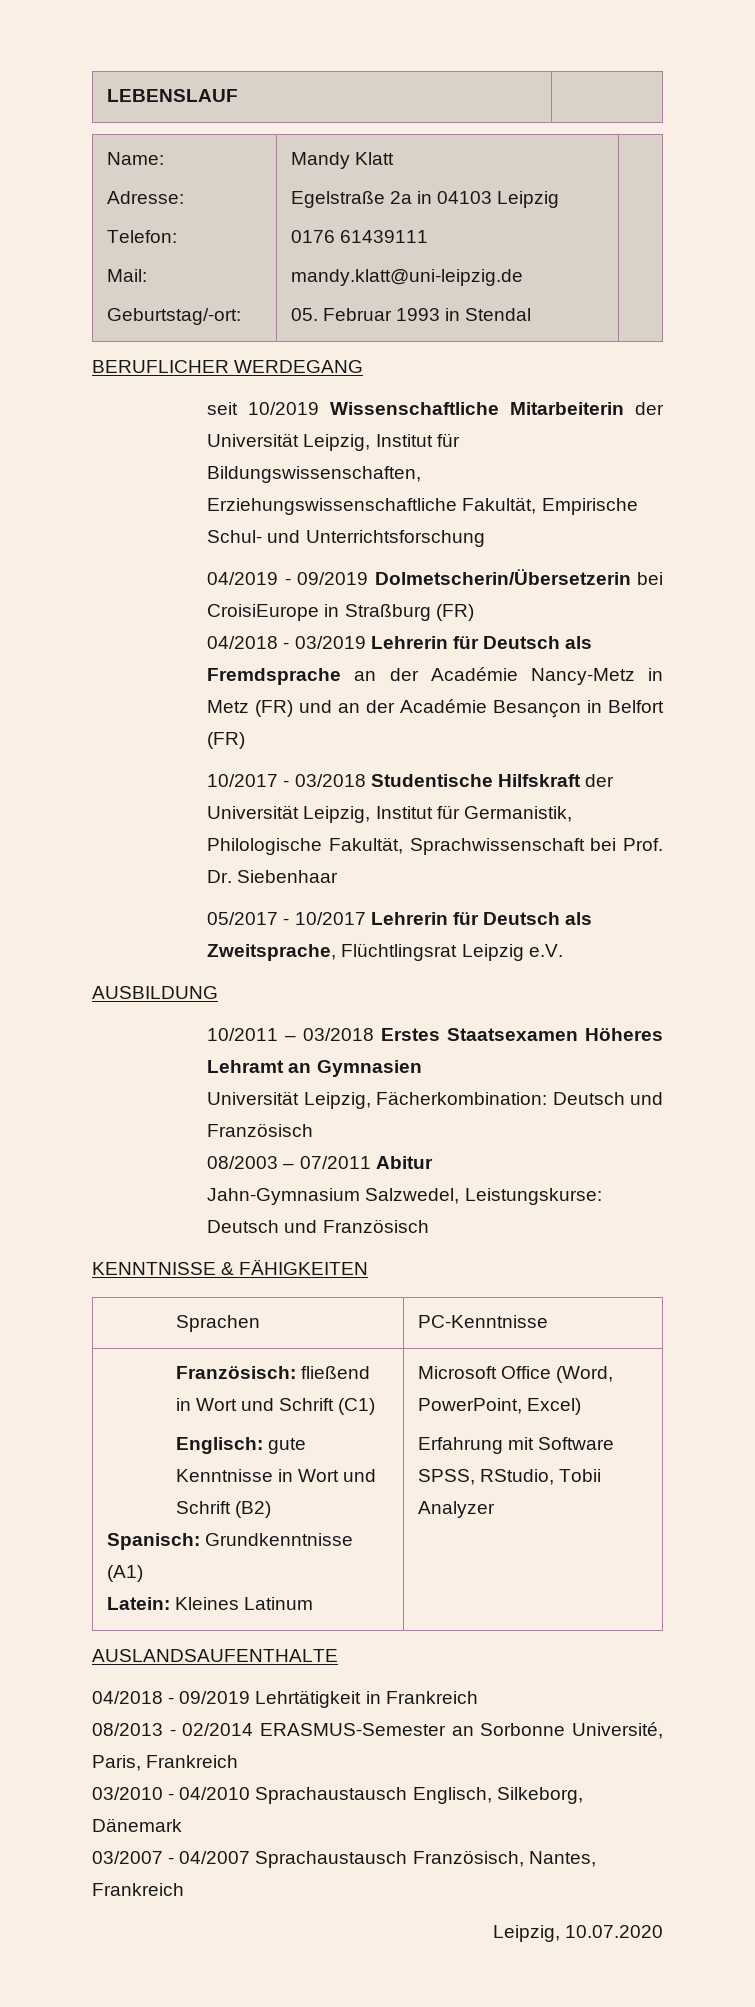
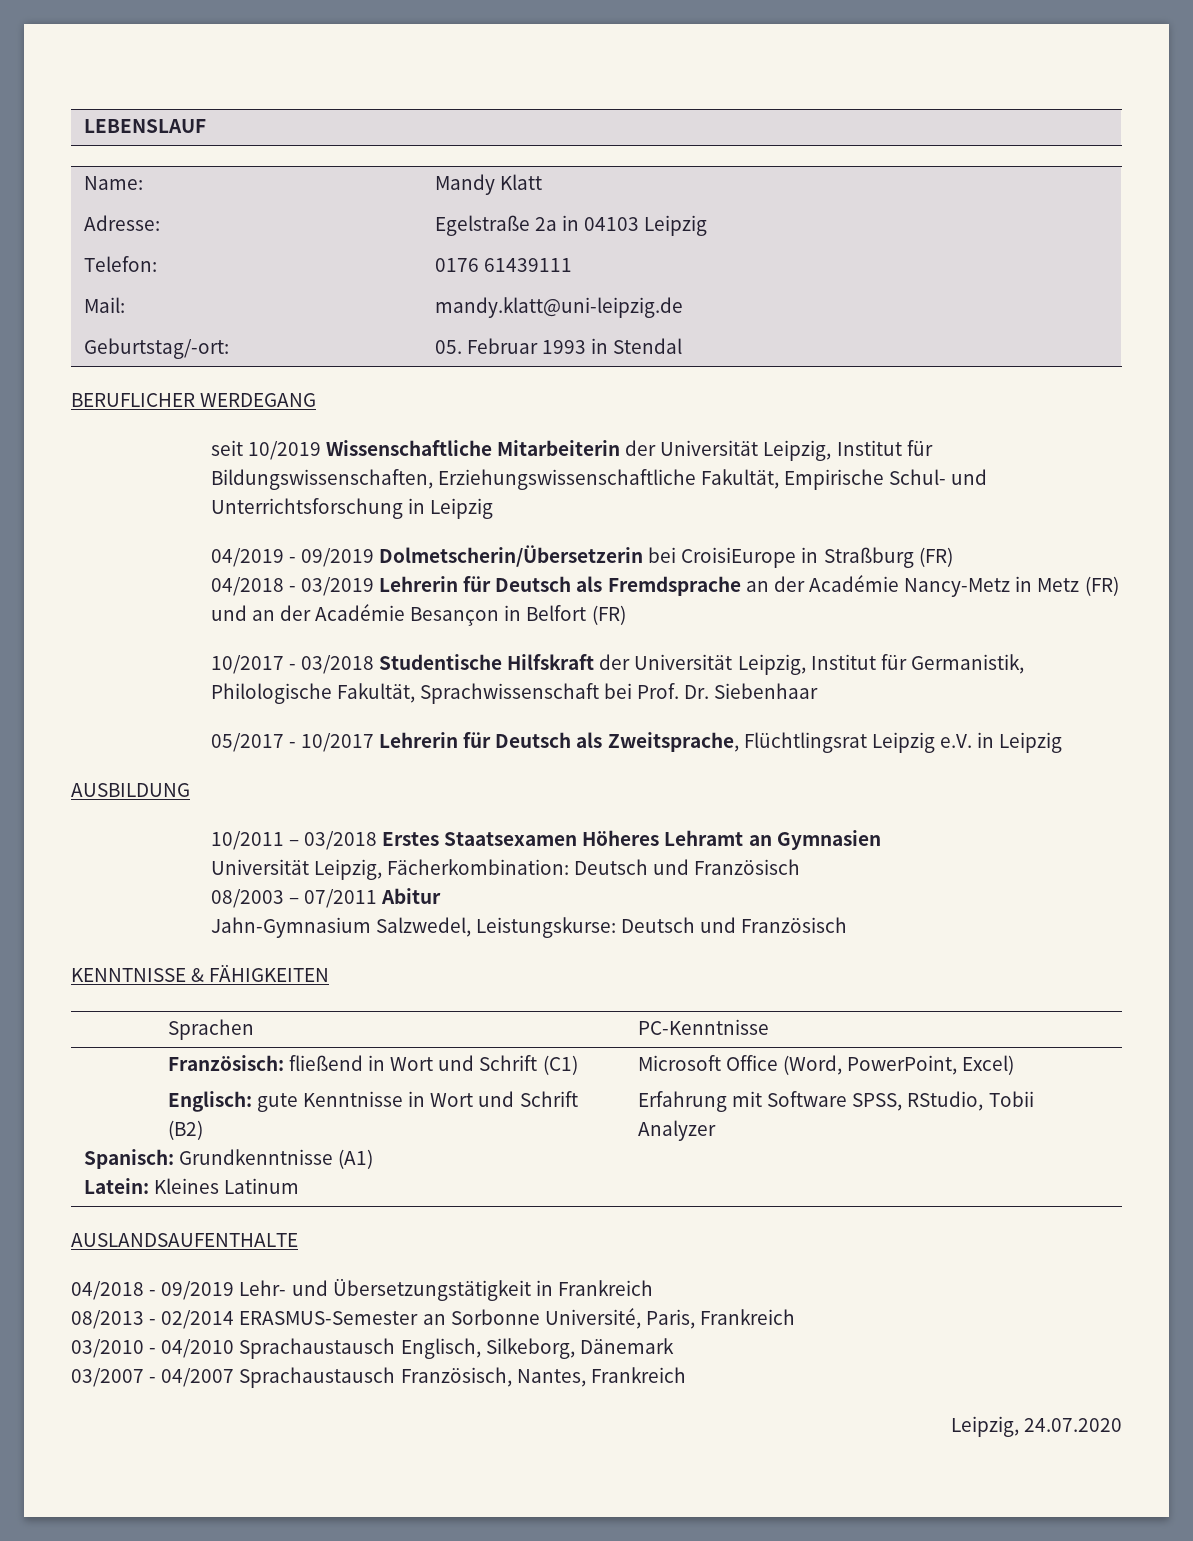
(485, 538) none -> [407,498,493,519] in Leipzig
(563, 950) none -> [977,732,1063,753] in Leipzig
[255,1690,362,1708] Lehrtätigkeit -> [239,1278,531,1301] Lehr- und Übersetzungstätigkeit
[565,1925,663,1938] 10.07.2020 -> [1024,1418,1122,1432] 24.07.2020

